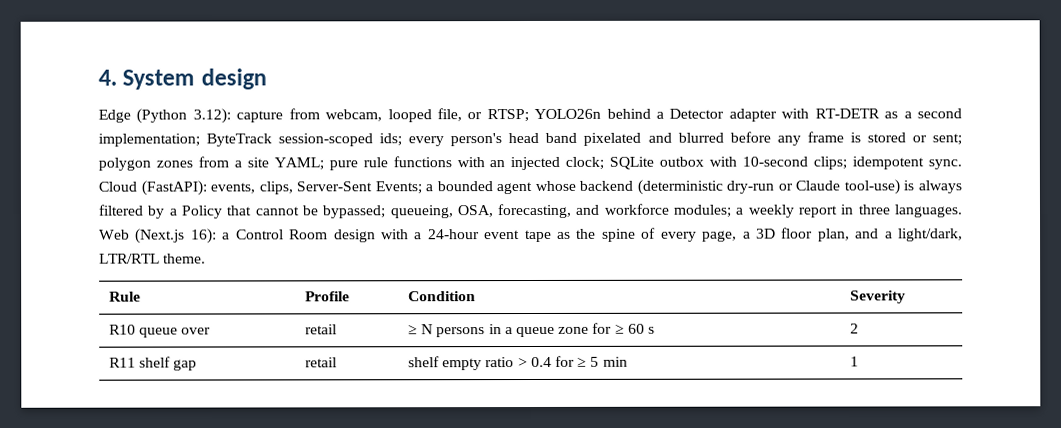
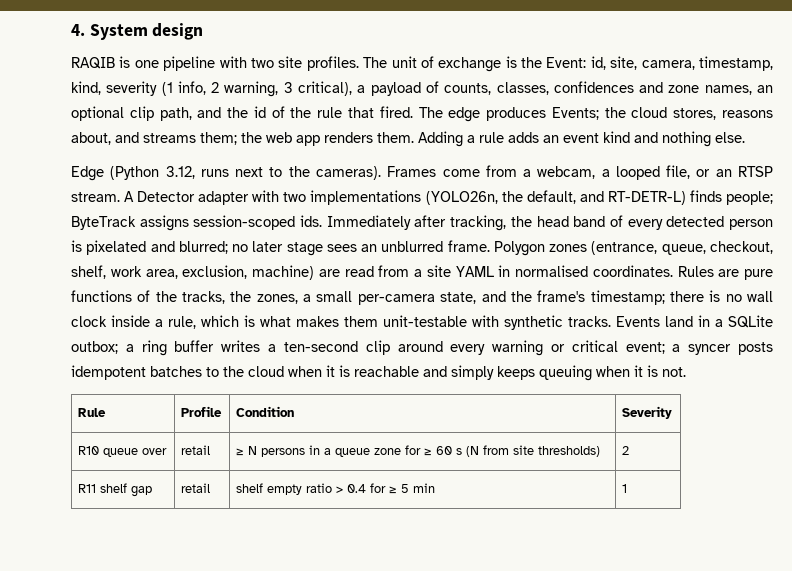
[98,108,963,124] [98,131,962,147] [98,156,962,171] [98,179,962,196] [98,203,963,219] [99,227,963,244] [99,253,207,264] Edge (Python 3.12): capture from webcam, looped file, or RTSP; YOLO26n behind a Detector adapter with RT-DETR as a second implementation; ByteTrack session-scoped ids; every person's head band pixelated and blurred before any frame is stored or sent; polygon zones from a site YAML; pure rule functions with an injected clock; SQLite outbox with 10-second clips; idempotent sync. Cloud (FastAPI): events, clips, Server-Sent Events; a bounded agent whose backend (deterministic dry-run or Claude tool-use) is always filtered by a Policy that cannot be bypassed; queueing, OSA, forecasting, and workforce modules; a weekly report in three languages. Web (Next.js 16): a Control Room design with a 24-hour event tape as the spine of every page, a 3D floor plan, and a light/dark, LTR/RTL theme. -> [71,56,774,72] [71,81,773,97] [71,106,774,122] [71,131,745,147] [71,165,774,181] [71,190,774,205] [71,215,773,231] [71,240,773,256] [71,265,773,280] [71,290,774,305] [71,315,773,330] [71,340,773,356] [71,365,686,381] RAQIB is one pipeline with two site profiles. The unit of exchange is the Event: id, site, camera, timestamp, kind, severity (1 info, 2 warning, 3 critical), a payload of counts, classes, confidences and zone names, an optional clip path, and the id of the rule that fired. The edge produces Events; the cloud stores, reasons about, and streams them; the web app renders them. Adding a rule adds an event kind and nothing else. // Edge (Python 3.12, runs next to the cameras). Frames come from a webcam, a looped file, or an RTSP stream. A Detector adapter with two implementations (YOLO26n, the default, and RT-DETR-L) finds people; ByteTrack assigns session-scoped ids. Immediately after tracking, the head band of every detected person is pixelated and blurred; no later stage sees an unblurred frame. Polygon zones (entrance, queue, checkout, shelf, work area, exclusion, machine) are read from a site YAML in normalised coordinates. Rules are pure functions of the tracks, the zones, a small per-camera state, and the frame's timestamp; there is no wall clock inside a rule, which is what makes them unit-testable with synthetic tracks. Events land in a SQLite outbox; a ring buffer writes a ten-second clip around every warning or critical event; a syncer posts idempotent batches to the cloud when it is reachable and simply keeps queuing when it is not.
(655, 330) none -> [465,445,600,457] (N from site thresholds)

